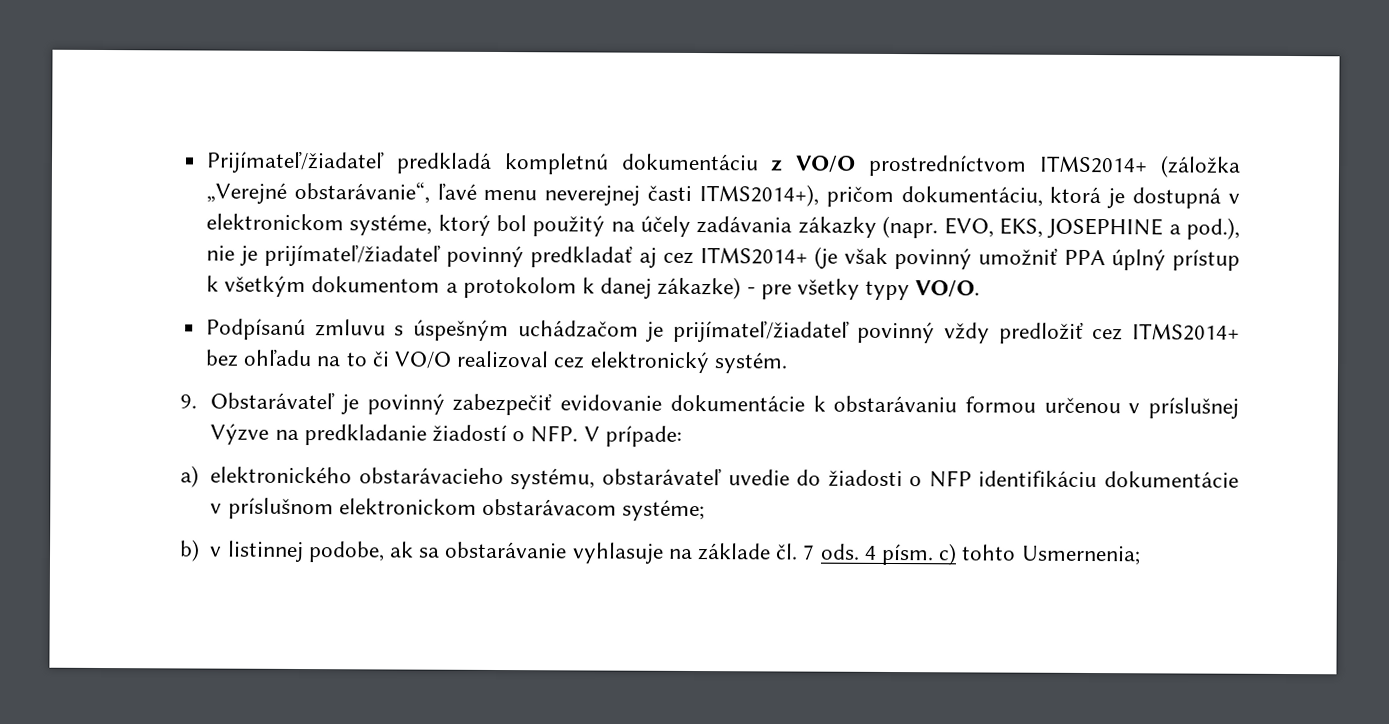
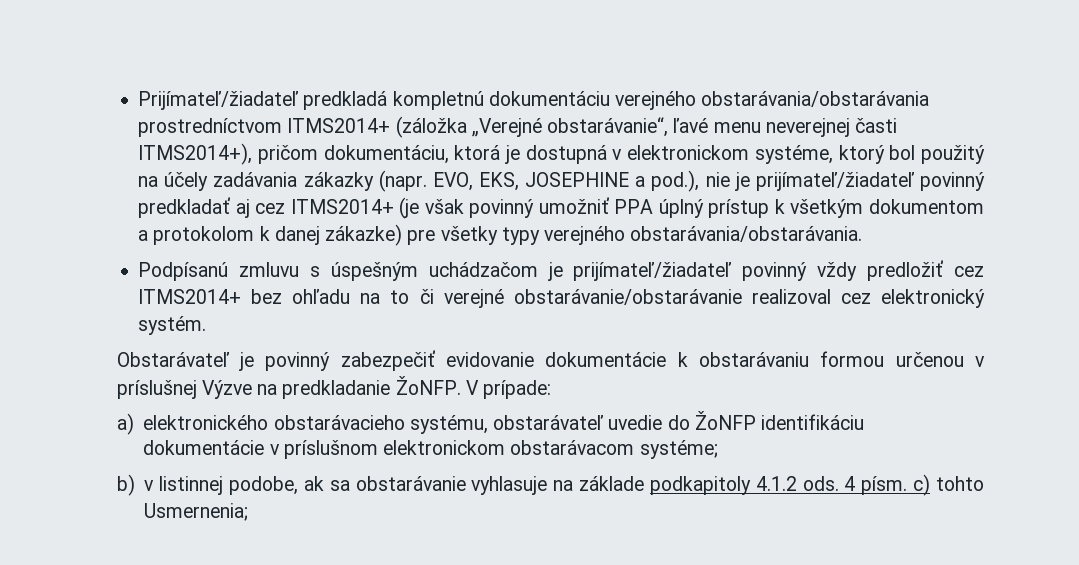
[770,155,857,173] z VO/O -> [615,91,930,110] verejného obstarávania/obstarávania
[746,287,756,295] - -> (403, 235) none
[915,280,981,298] VO/O. -> [544,226,863,245] verejného obstarávania/obstarávania.
[393,351,452,369] VO/O -> [443,289,742,308] verejné obstarávanie/obstarávanie
[179,394,197,409] 9. -> (207, 325) none
[431,424,579,443] žiadostí o NFP. -> [395,376,461,395] ŽoNFP.
[827,469,972,488] žiadosti o NFP -> [694,411,756,430] ŽoNFP
[776,543,816,560] čl. 7 -> [649,476,797,495] podkapitoly 4.1.2

